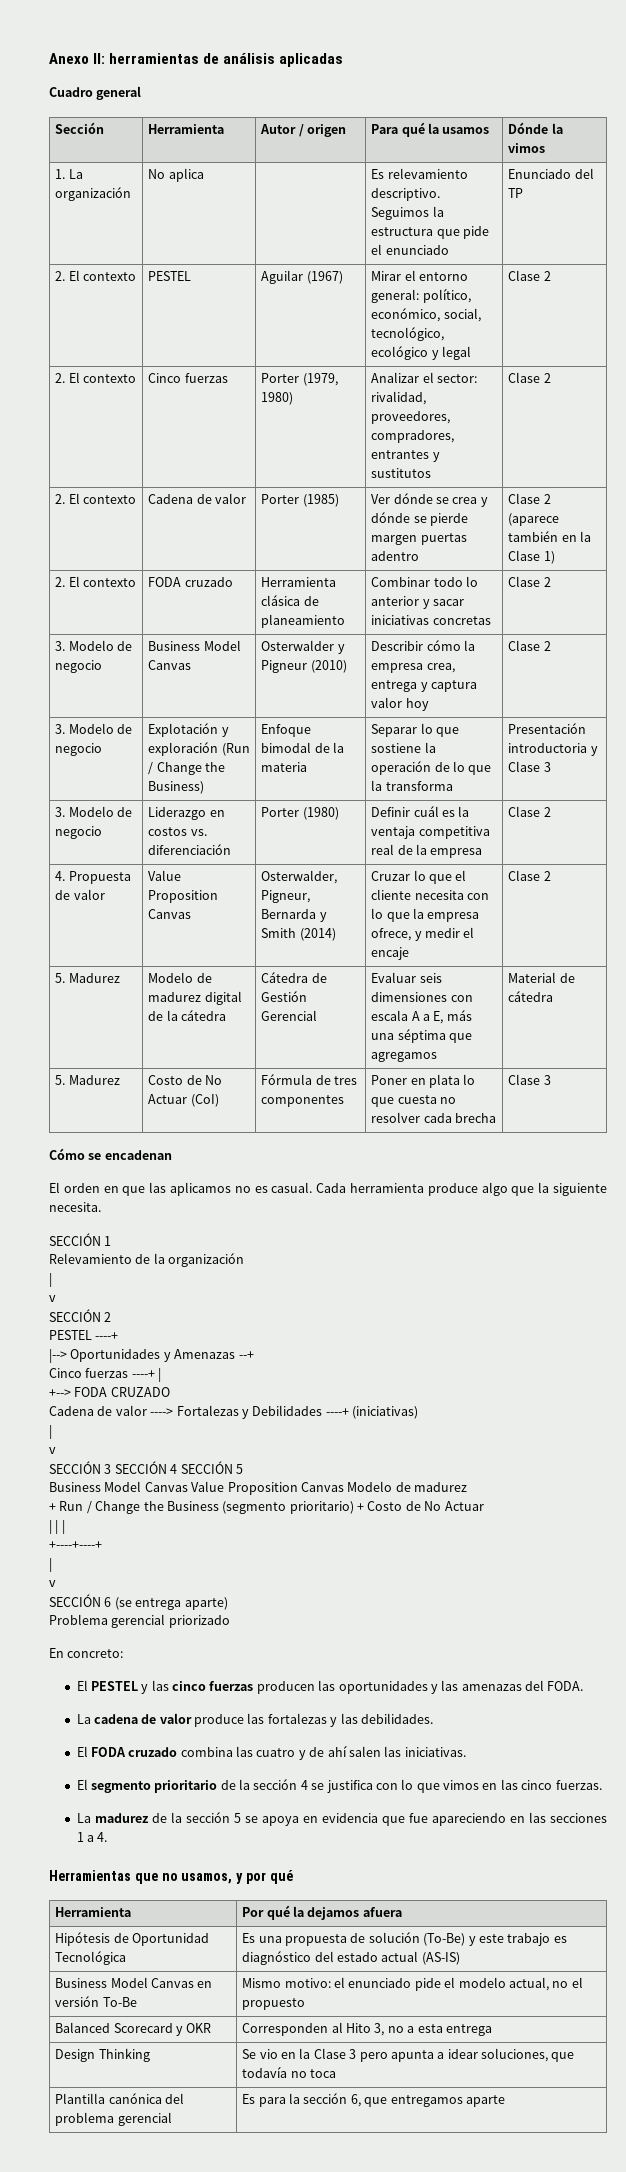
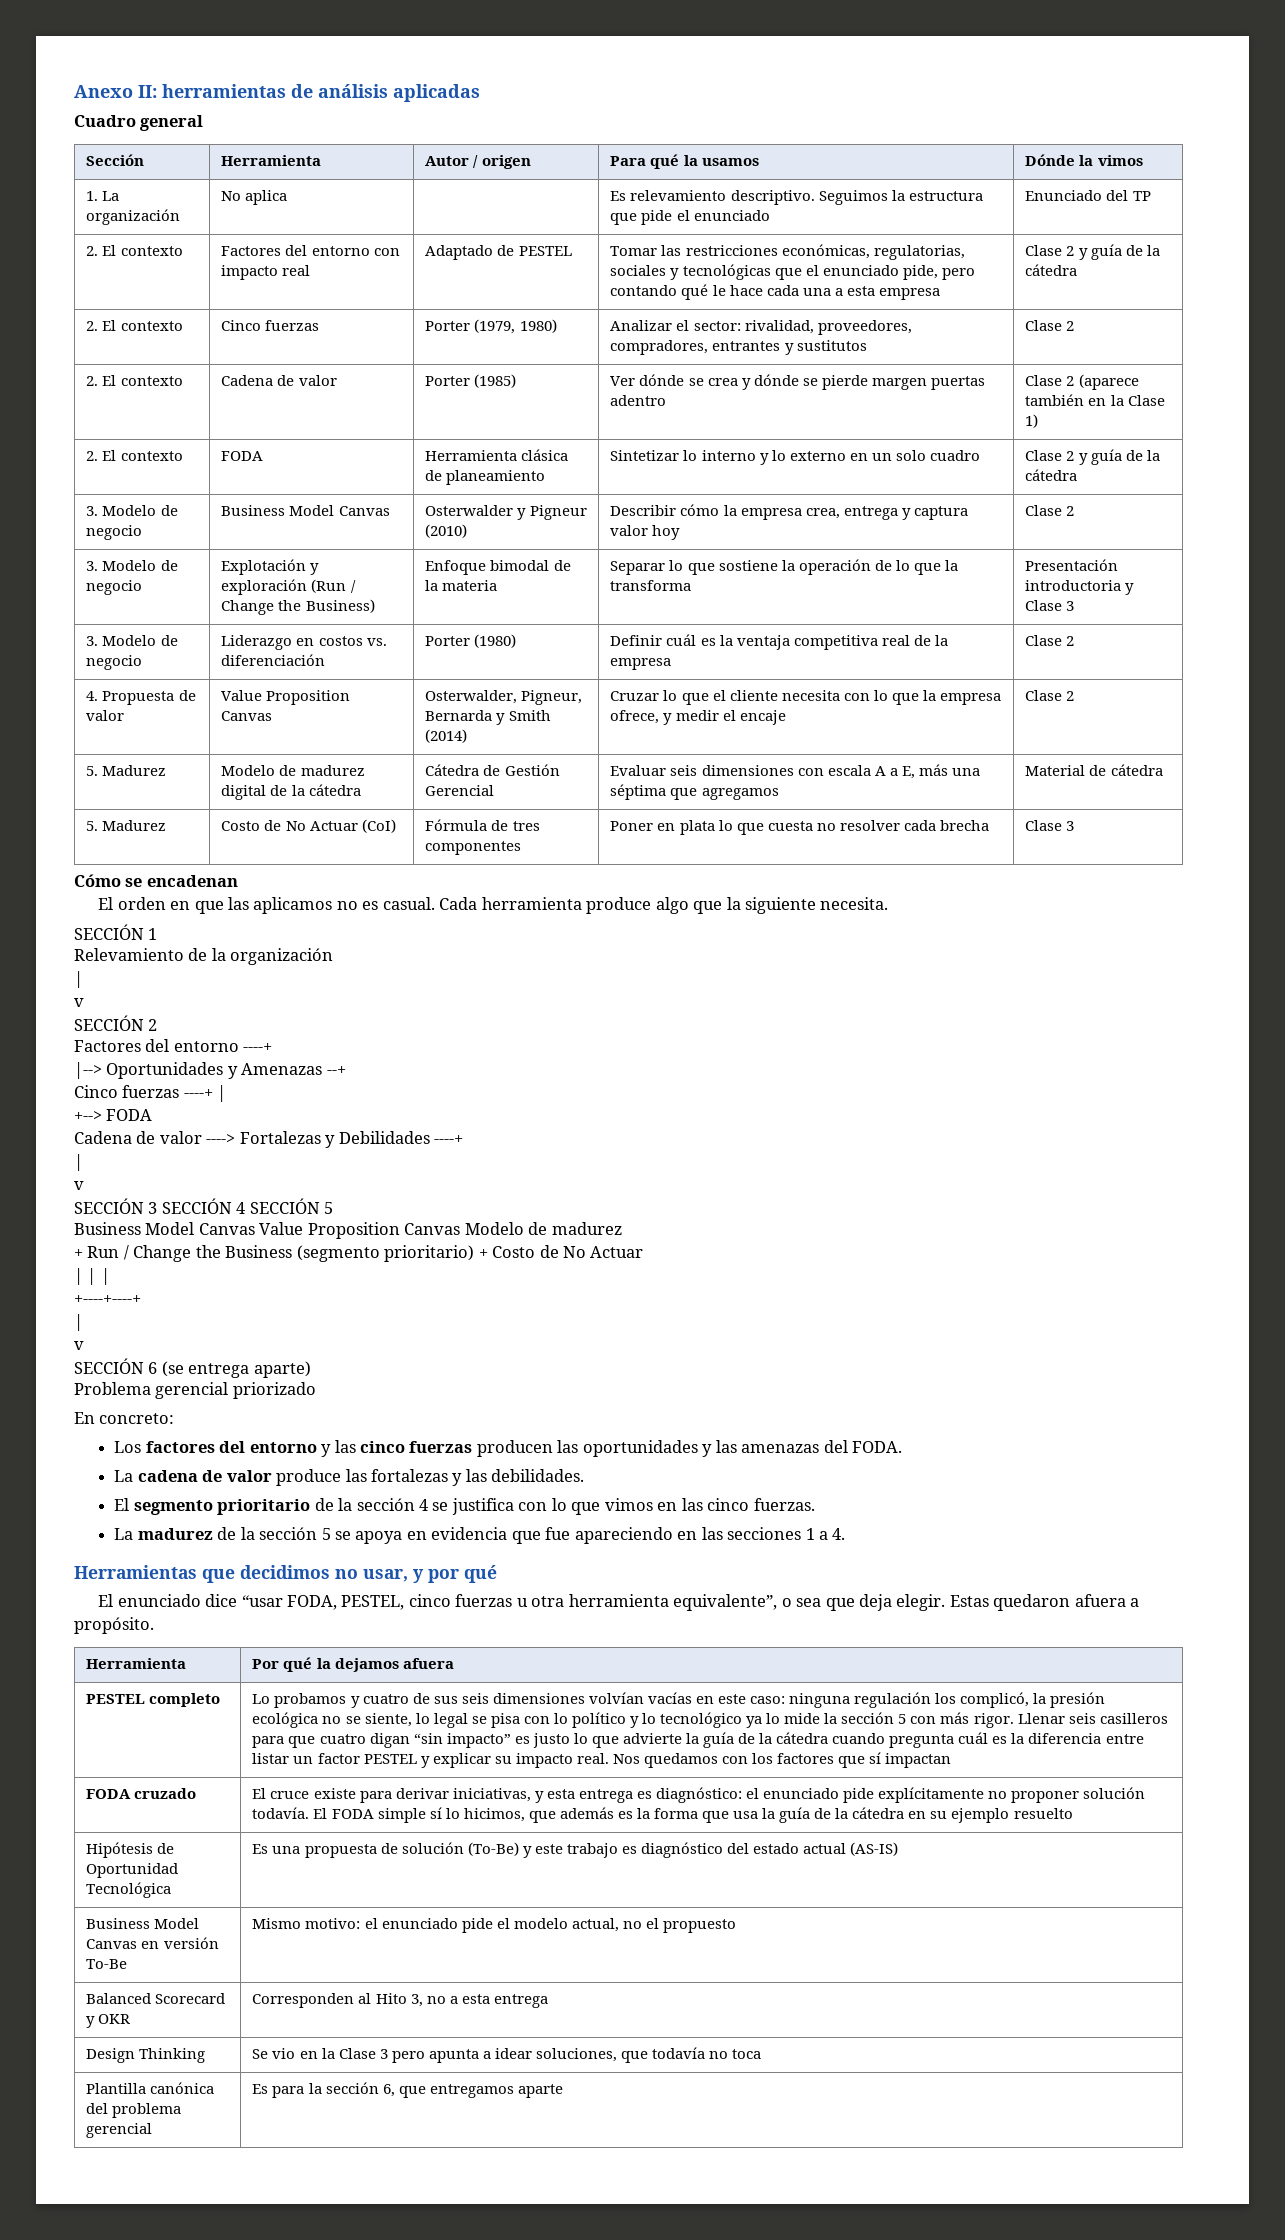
[148,271,192,281] [261,270,343,284] [371,270,469,281] [371,288,471,303] [371,308,481,322] [371,327,445,341] [371,346,472,360] [508,270,551,281] PESTEL | Aguilar (1967) | Mirar el entorno general: político, económico, social, tecnológico, ecológico y legal | Clase 2 -> [221,245,400,256] [221,265,311,280] [425,245,572,260] [610,244,965,260] [610,264,975,280] [610,284,940,300] [1025,244,1160,260] [1025,264,1078,276] Factores del entorno con impacto real | Adaptado de PESTEL | Tomar las restricciones económicas, regulatorias, sociales y tecnológicas que el enunciado pide, pero contando qué le hace cada una a esta empresa | Clase 2 y guía de la cátedra
[184,577,233,587] cruzado -> (264, 456) none
[371,576,479,587] [371,596,465,609] [371,615,491,625] [508,576,551,587] Combinar todo lo anterior y sacar iniciativas concretas | Clase 2 -> [610,450,980,465] [1025,449,1160,465] [1025,469,1078,481] Sintetizar lo interno y lo externo en un solo cuadro | Clase 2 y guía de la cátedra
[49,1330,92,1340] PESTEL -> [74,1039,239,1052] Factores del entorno
[110,1387,170,1397] CRUZADO -> (153, 1115) none
[352,1406,418,1419] (iniciativas) -> (464, 1139) none
[76,1680,138,1691] El PESTEL -> [114,1441,317,1453] Los factores del entorno
[76,1745,466,1760] // El FODA cruzado combina las cuatro y de ahí salen las iniciativas. -> (585, 1475) none
[161,1873,233,1884] no usamos, -> [240,1565,408,1582] decidimos no usar,
(293, 1877) none -> [98,1594,1140,1611] [74,1617,154,1634] // El enunciado dice “usar FODA, PESTEL, cinco fuerzas u otra herramienta equivalente”, o sea que deja elegir. Estas quedaron afuera a propósito.
(402, 1912) none -> [86,1693,221,1707] [252,1692,1106,1708] [252,1712,1168,1728] [252,1732,1144,1748] [252,1752,952,1768] [86,1788,197,1799] [252,1787,1146,1803] [252,1807,1073,1823] // PESTEL completo | Lo probamos y cuatro de sus seis dimensiones volvían vacías en este caso: ninguna regulación los complicó, la presión ecológica no se siente, lo legal se pisa con lo político y lo tecnológico ya lo mide la sección 5 con más rigor. Llenar seis casilleros para que cuatro digan “sin impacto” es justo lo que advierte la guía de la cátedra cuando pregunta cuál es la diferencia entre listar un factor PESTEL y explicar su impacto real. Nos quedamos con los factores que sí impactan // FODA cruzado | El cruce existe para derivar iniciativas, y esta entrega es diagnóstico: el enunciado pide explícitamente no proponer solución todavía. El FODA simple sí lo hicimos, que además es la forma que usa la guía de la cátedra en su ejemplo resuelto

